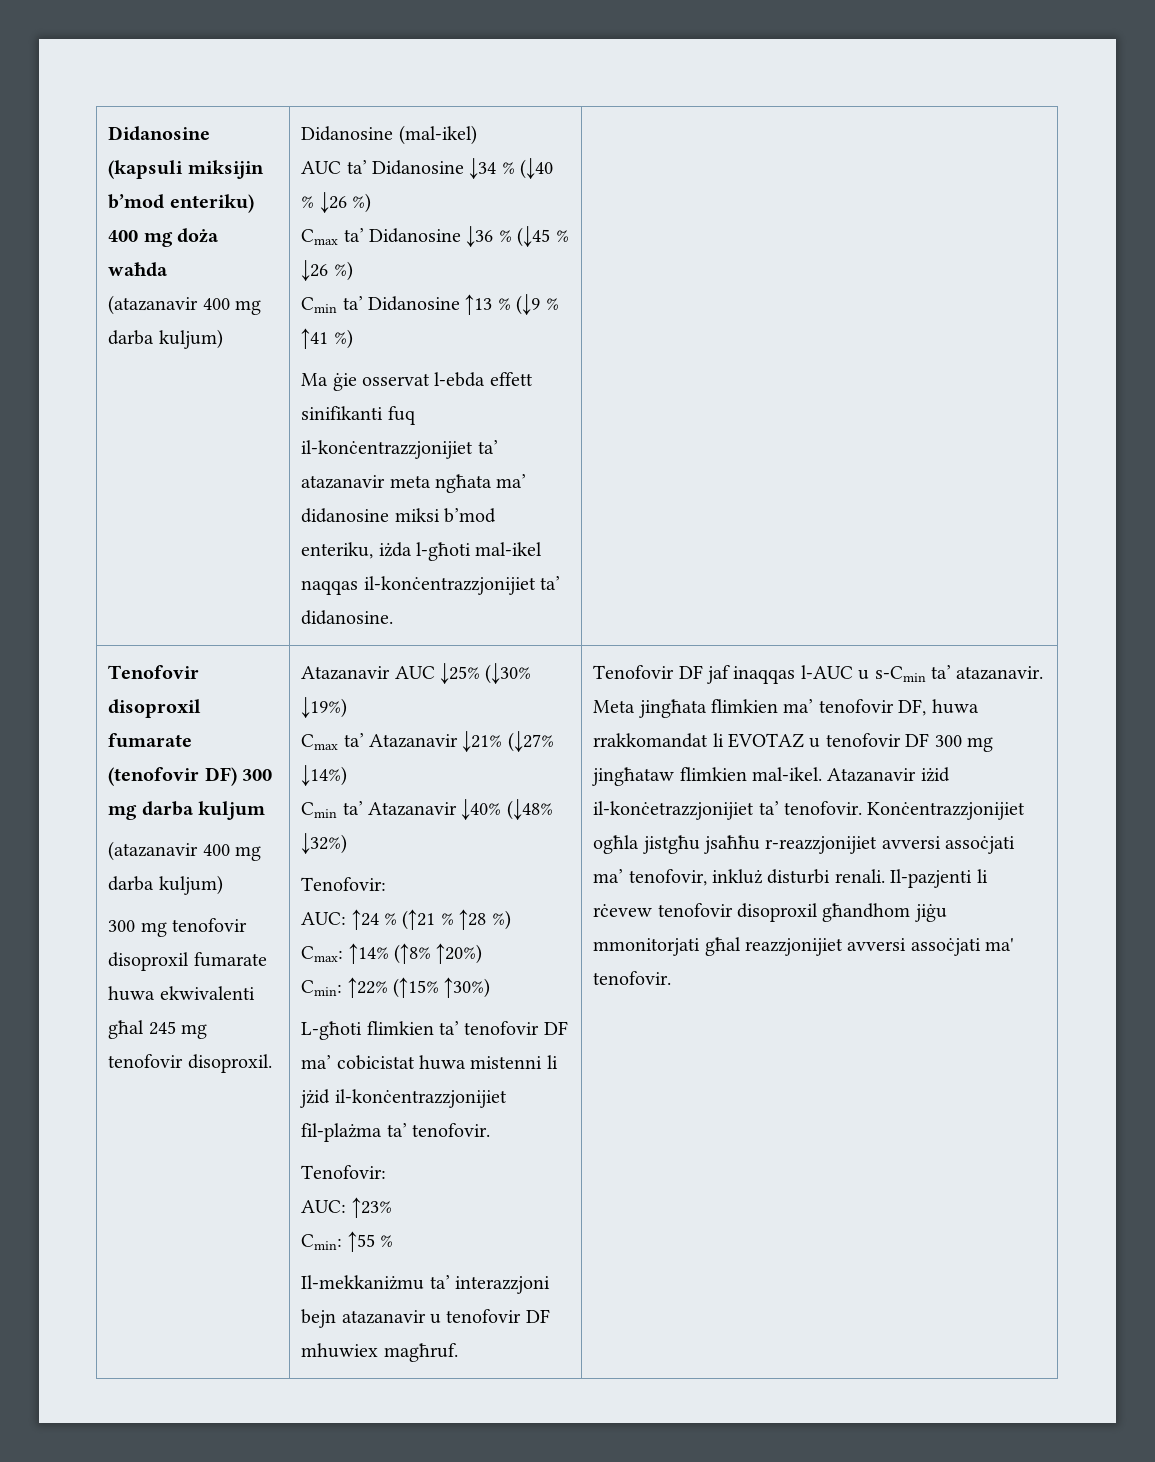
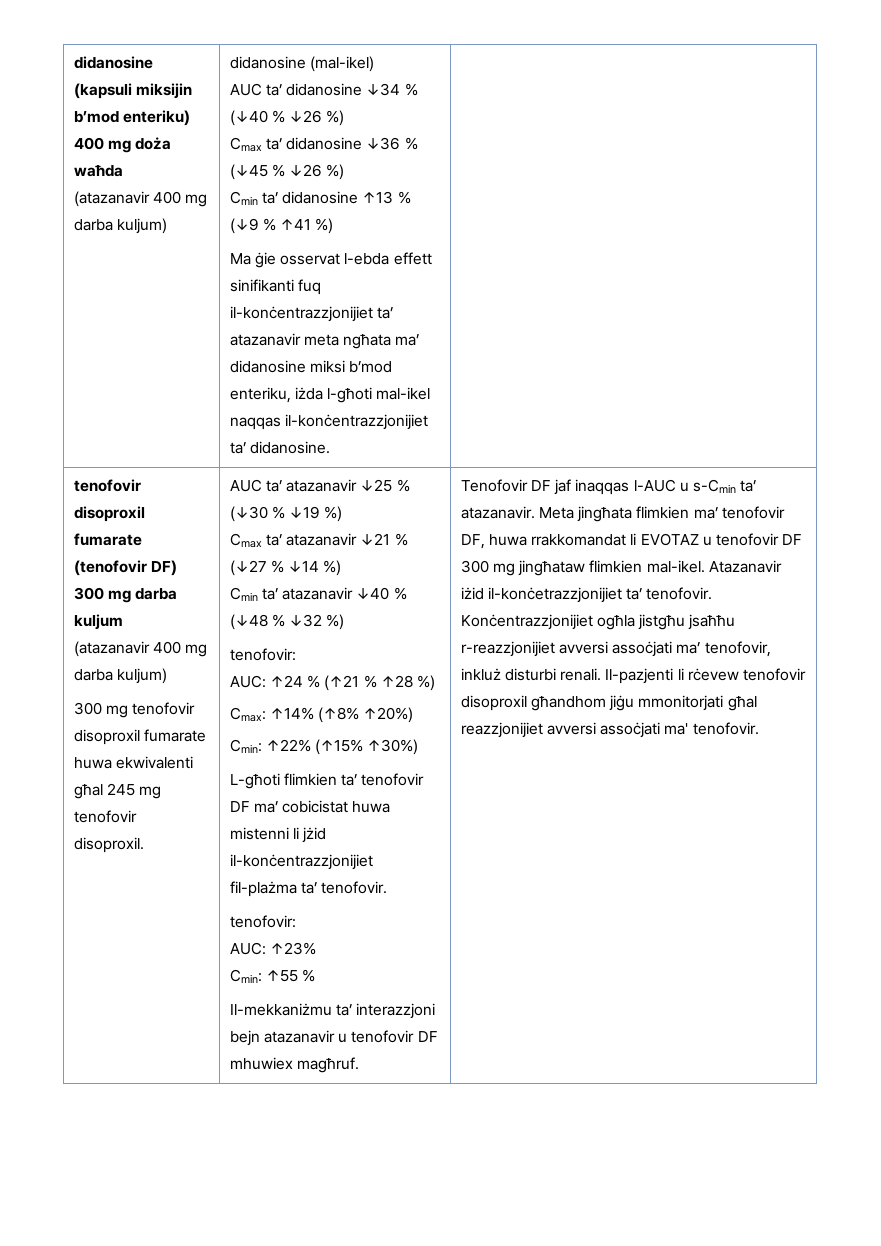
[108,126,211,141] Didanosine -> [73,56,153,69] didanosine
[301,126,394,141] Didanosine -> [229,56,306,69] didanosine
[371,160,464,175] Didanosine -> [286,83,363,96] didanosine
[368,228,461,243] Didanosine -> [286,137,363,150] didanosine
[367,296,460,311] Didanosine -> [282,191,359,204] didanosine
[108,665,200,679] Tenofovir -> [73,479,141,492] tenofovir
[301,663,532,684] [301,697,348,718] [301,731,554,752] [301,765,348,786] [301,799,553,820] [301,833,348,854] [301,877,387,891] Atazanavir AUC ↓25% (↓30% ↓19%) // Cmax ta’ Atazanavir ↓21% (↓27% ↓14%) // Cmin ta’ Atazanavir ↓40% (↓48% ↓32%) // Tenofovir: -> [229,479,410,492] [229,506,343,522] [229,533,408,548] [229,560,342,576] [229,587,407,601] [229,614,345,630] [229,648,296,661] AUC ta’ atazanavir ↓25 % (↓30 % ↓19 %) // Cmax ta’ atazanavir ↓21 % (↓27 % ↓14 %) // Cmin ta’ atazanavir ↓40 % (↓48 % ↓32 %) // tenofovir:
[301,1165,387,1179] Tenofovir: -> [229,915,296,928] tenofovir:

